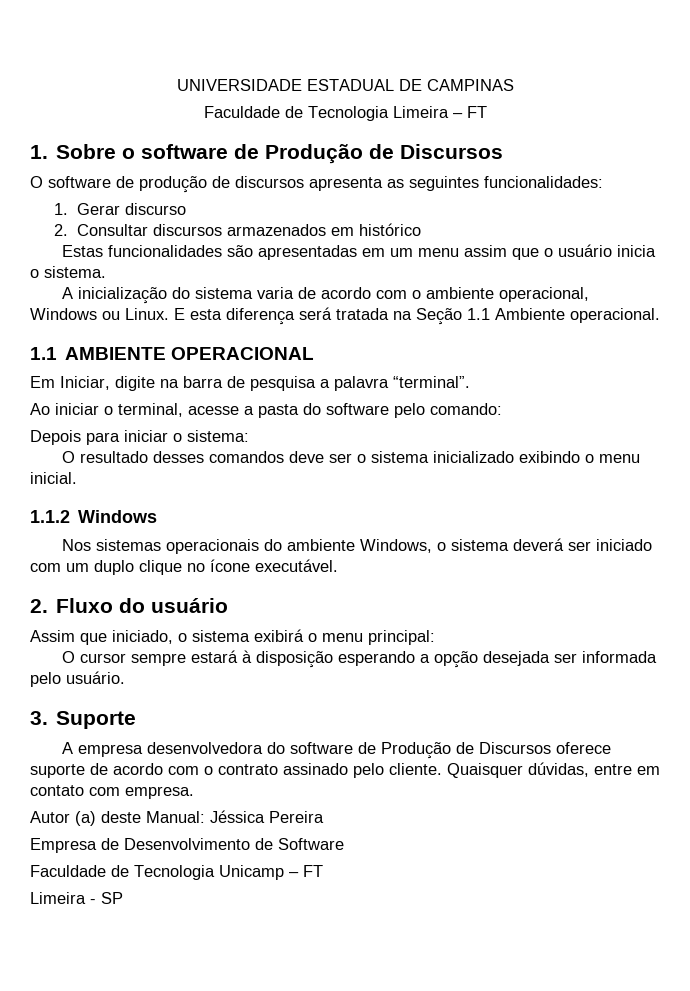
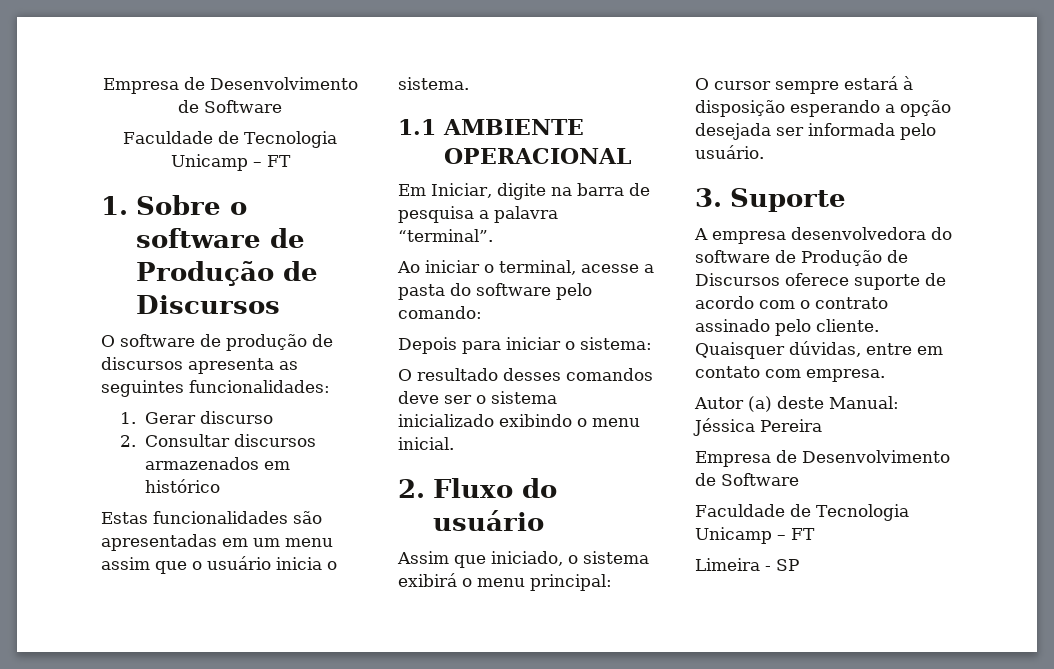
[176,79,514,91] [203,106,449,121] UNIVERSIDADE ESTADUAL DE CAMPINAS // Faculdade de Tecnologia Limeira -> [102,77,358,94] [178,100,282,113] [123,131,337,148] [170,154,248,171] Empresa de Desenvolvimento de Software // Faculdade de Tecnologia Unicamp
[62,287,590,304] [30,307,660,325] // A inicialização do sistema varia de acordo com o ambiente operacional, Windows ou Linux. E esta diferença será tratada na Seção 1.1 Ambiente operacional. -> (469, 83) none
[30,510,158,523] [62,538,653,554] [30,559,338,575] // 1.1.2 Windows // Nos sistemas operacionais do ambiente Windows, o sistema deverá ser iniciado com um duplo clique no ícone executável. -> (454, 443) none

